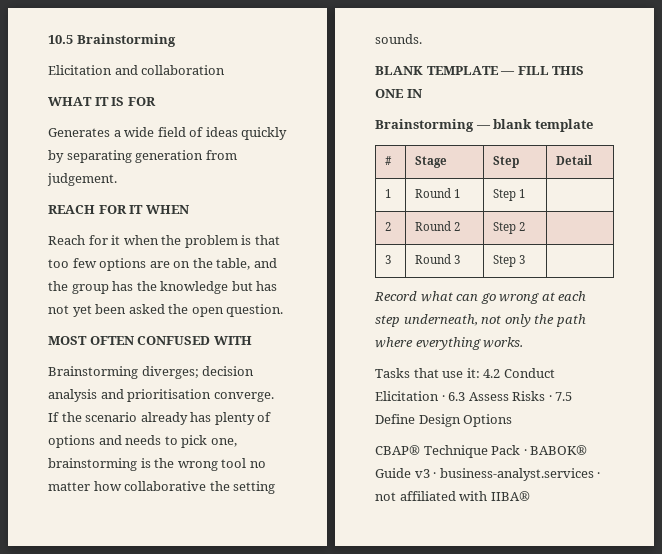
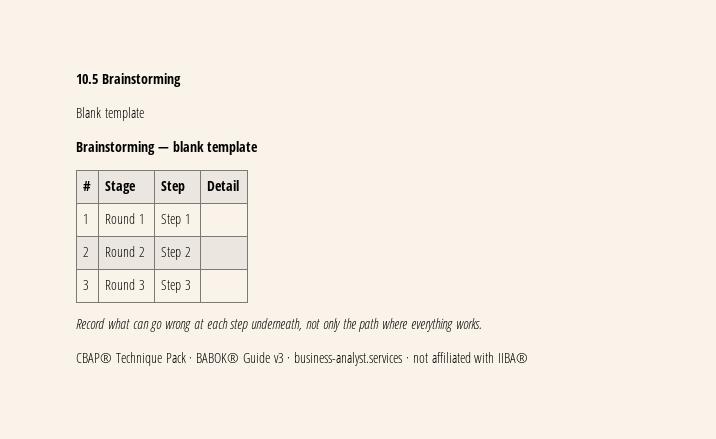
[48,65,226,75] [48,97,156,106] [48,127,288,140] [48,150,237,163] [47,173,117,186] [48,205,190,214] [48,235,280,248] [48,258,277,271] [48,281,278,294] [48,304,284,317] [48,336,252,345] [48,366,255,379] [48,389,274,402] [48,412,272,425] [48,435,237,448] [48,458,266,471] [48,481,276,494] [375,34,422,44] [375,66,585,75] [375,89,423,98] Elicitation and collaboration // WHAT IT IS FOR // Generates a wide field of ideas quickly by separating generation from judgement. // REACH FOR IT WHEN // Reach for it when the problem is that too few options are on the table, and the group has the knowledge but has not yet been asked the open question. // MOST OFTEN CONFUSED WITH // Brainstorming diverges; decision analysis and prioritisation converge. If the scenario already has plenty of options and needs to pick one, brainstorming is the wrong tool no matter how collaborative the setting sounds. // BLANK TEMPLATE — FILL THIS ONE IN -> [76,107,144,121] Blank template
[375,368,555,378] [375,391,573,401] [375,414,513,427] // Tasks that use it: 4.2 Conduct Elicitation · 6.3 Assess Risks · 7.5 Define Design Options -> (482, 323) none

